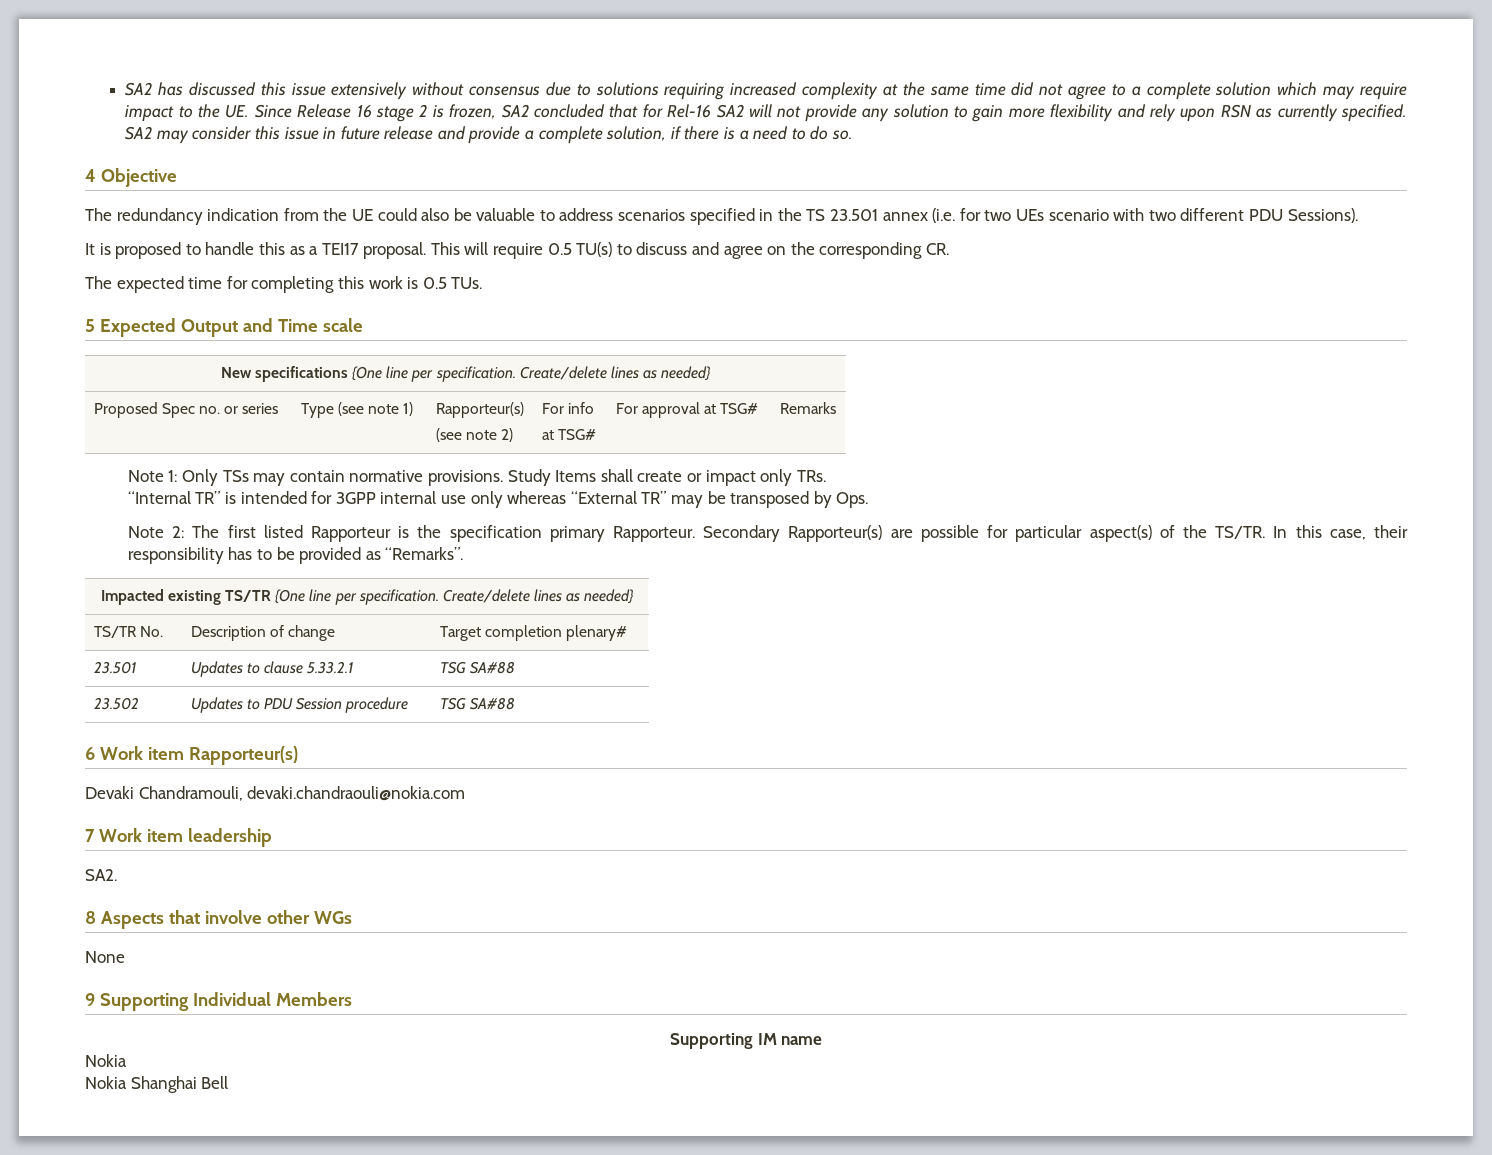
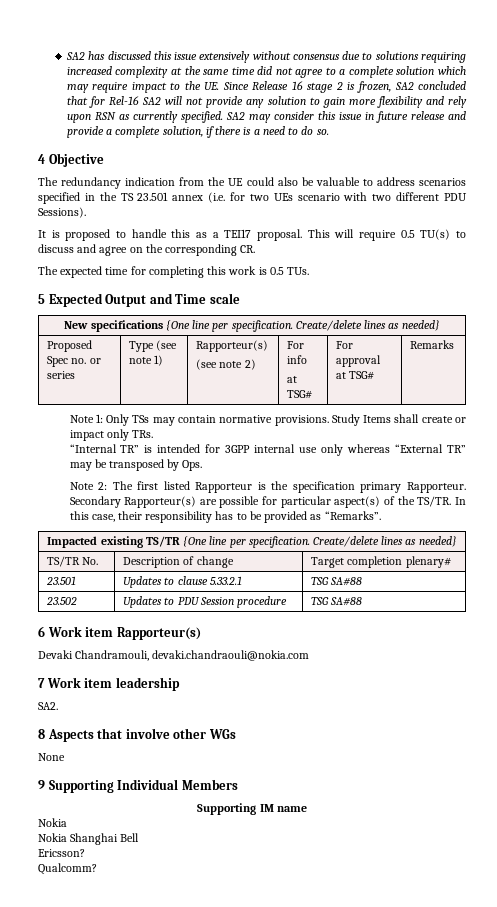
(229, 1082) none -> [38,849,85,857] [38,863,97,875] // Ericsson? // Qualcomm?

